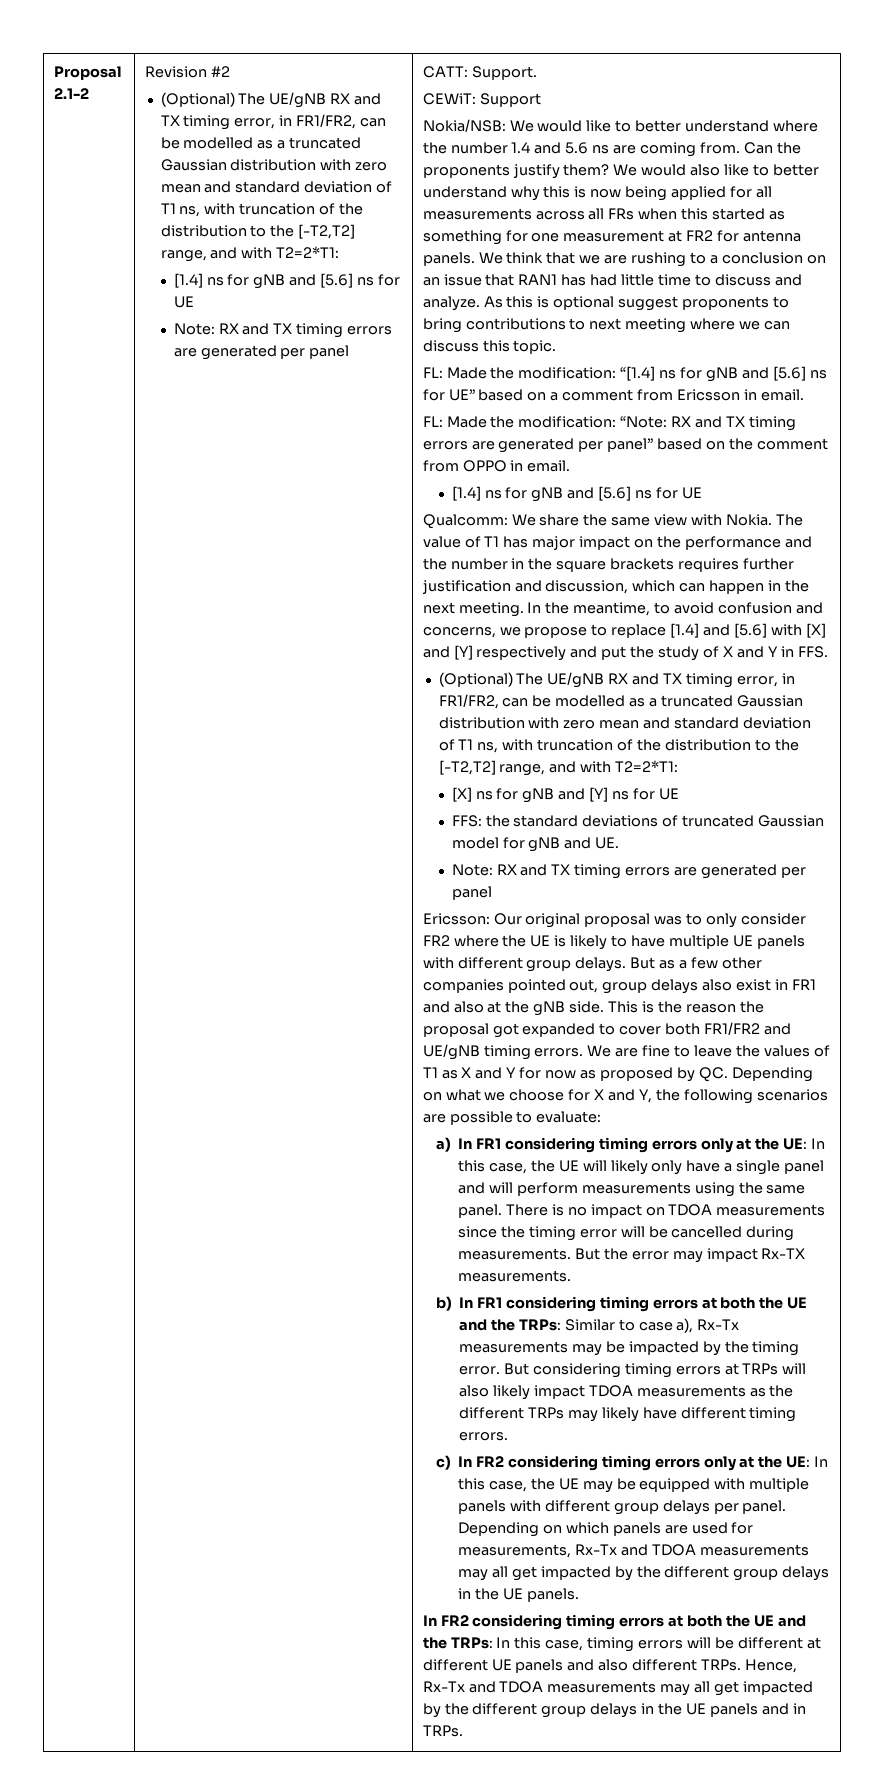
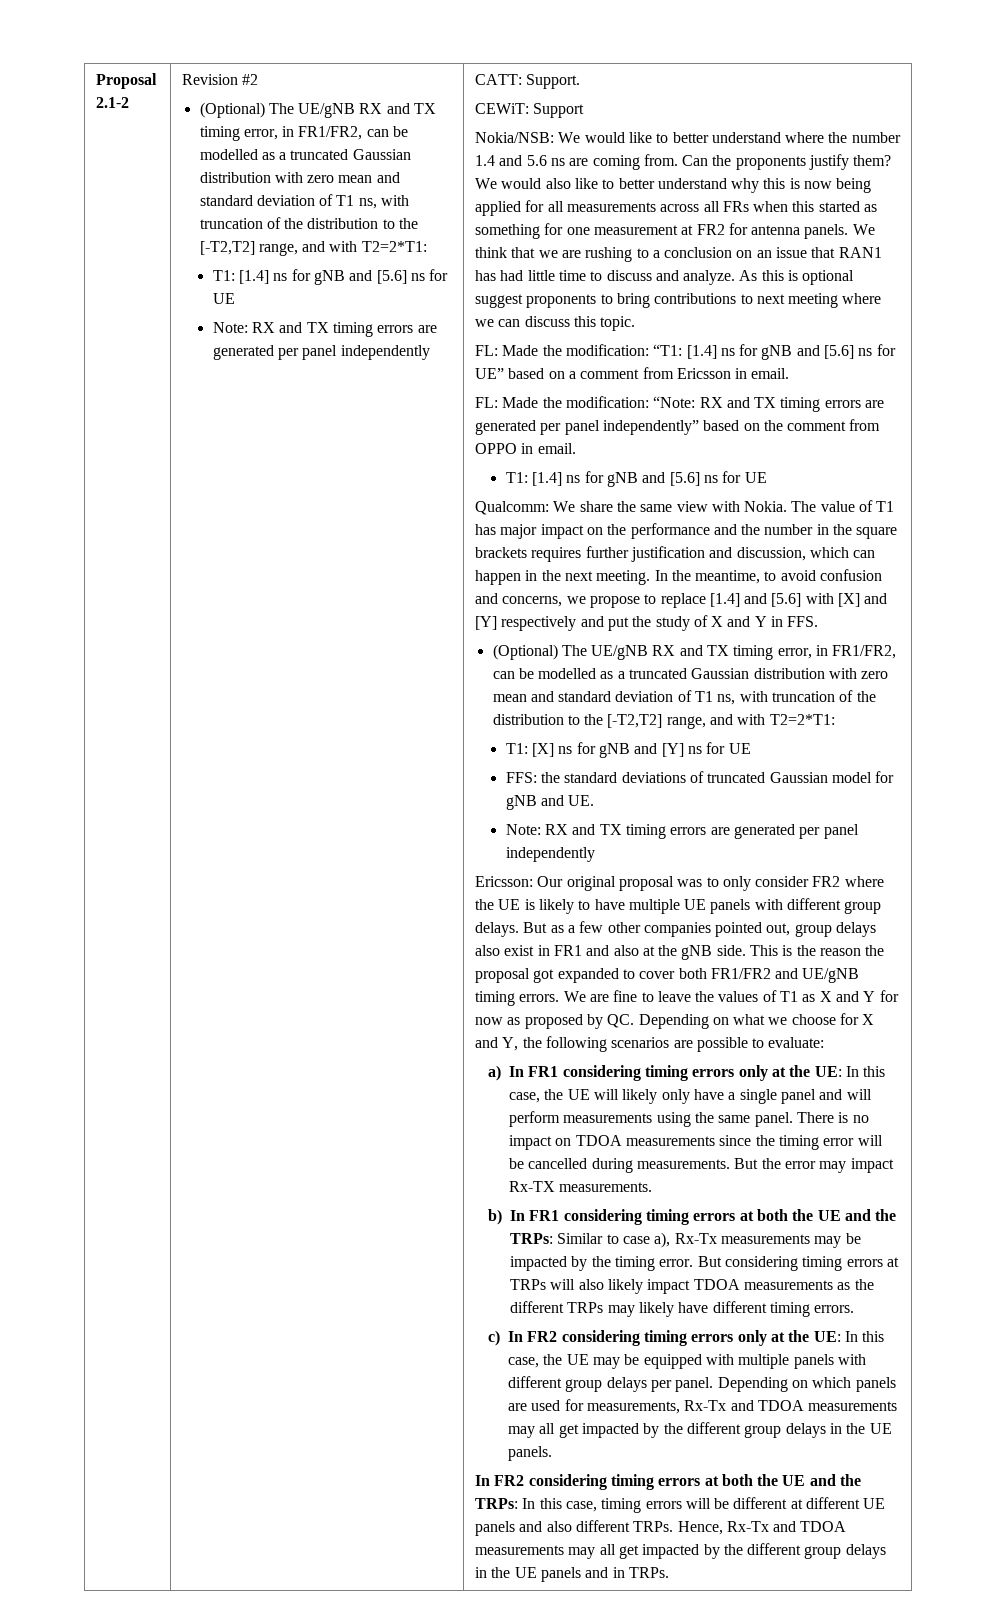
(340, 252) none -> [212,270,235,281] T1:
(350, 352) none -> [340,345,430,360] independently
[620,366,656,381] “[1.4] -> [653,344,717,359] “T1: [1.4]
[607,438,654,452] panel” -> [564,420,699,435] panel independently”
(571, 466) none -> [505,472,528,483] T1:
(679, 766) none -> [505,743,528,754] T1:
(492, 893) none -> [505,847,595,862] independently

